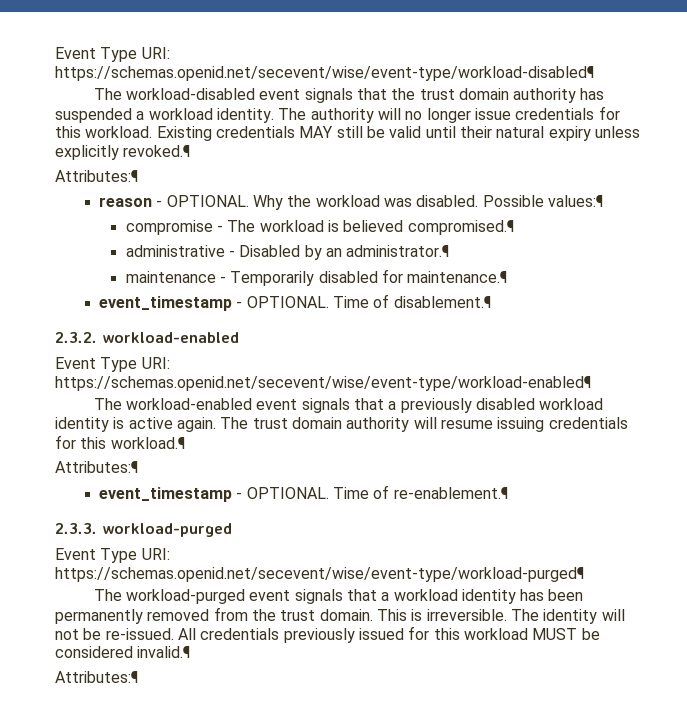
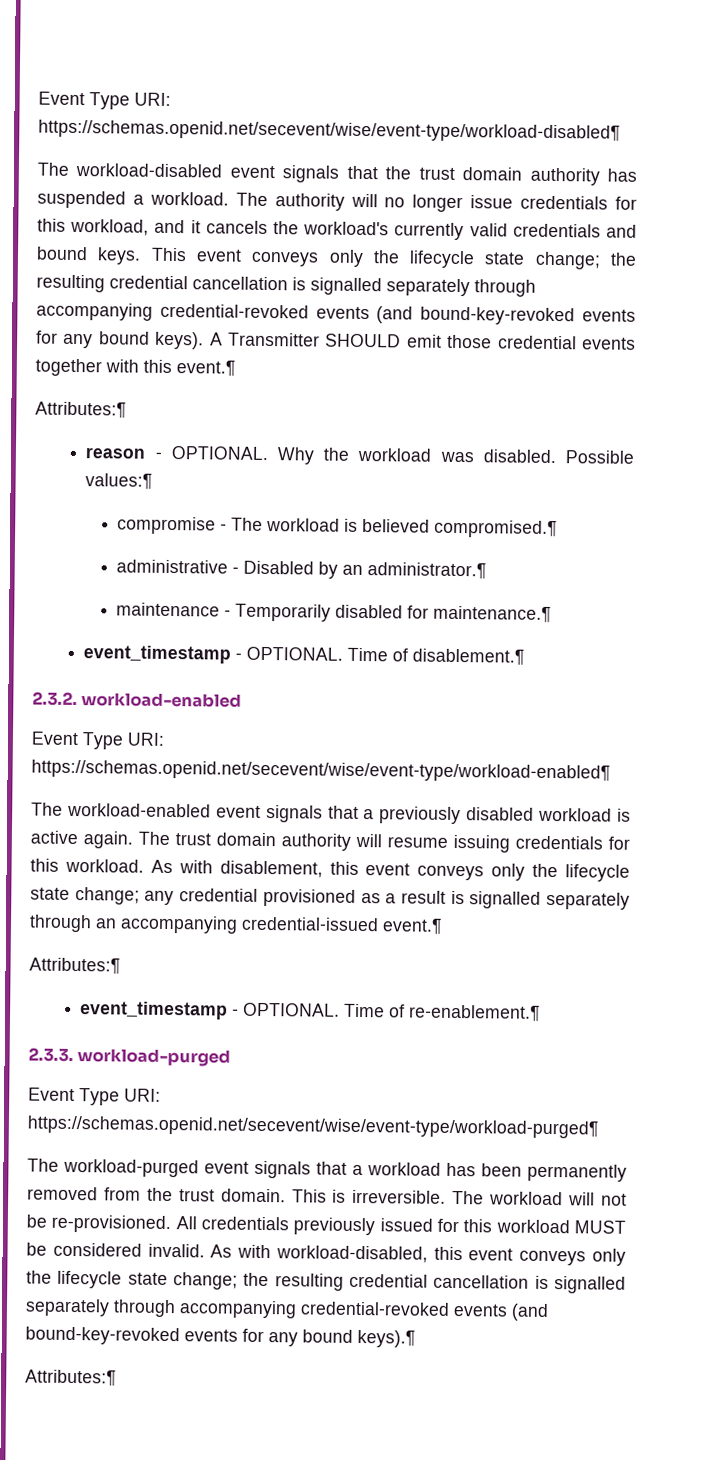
[148,108,274,123] workload identity. -> [149,191,229,206] workload.
[85,126,640,141] [55,145,191,160] workload. Existing credentials MAY still be valid until their natural expiry unless explicitly revoked.¶ -> [70,218,637,241] [36,246,637,270] [36,274,536,297] [36,302,636,326] [36,330,636,350] [35,358,235,377] workload, and it cancels the workload's currently valid credentials and bound keys. This event conveys only the lifecycle state change; the resulting credential cancellation is signalled separately through accompanying credential-revoked events (and bound-key-revoked events for any bound keys). A Transmitter SHOULD emit those credential events together with this event.¶
[55,417,109,432] identity -> (613, 814) none
[110,437,185,449] workload.¶ -> [64,858,630,882] [30,887,630,910] [29,914,442,935] workload. As with disablement, this event conveys only the lifecycle state change; any credential provisioned as a result is signalled separately through an accompanying credential-issued event.¶
[461,589,516,604] identity -> (441, 1169) none
[543,609,598,624] identity -> [489,1191,564,1206] workload
[105,628,174,640] re-issued. -> [51,1214,172,1234] re-provisioned.
[137,646,191,658] invalid.¶ -> [147,1243,626,1266] [26,1270,626,1294] [25,1298,549,1321] [25,1326,415,1348] invalid. As with workload-disabled, this event conveys only the lifecycle state change; the resulting credential cancellation is signalled separately through accompanying credential-revoked events (and bound-key-revoked events for any bound keys).¶

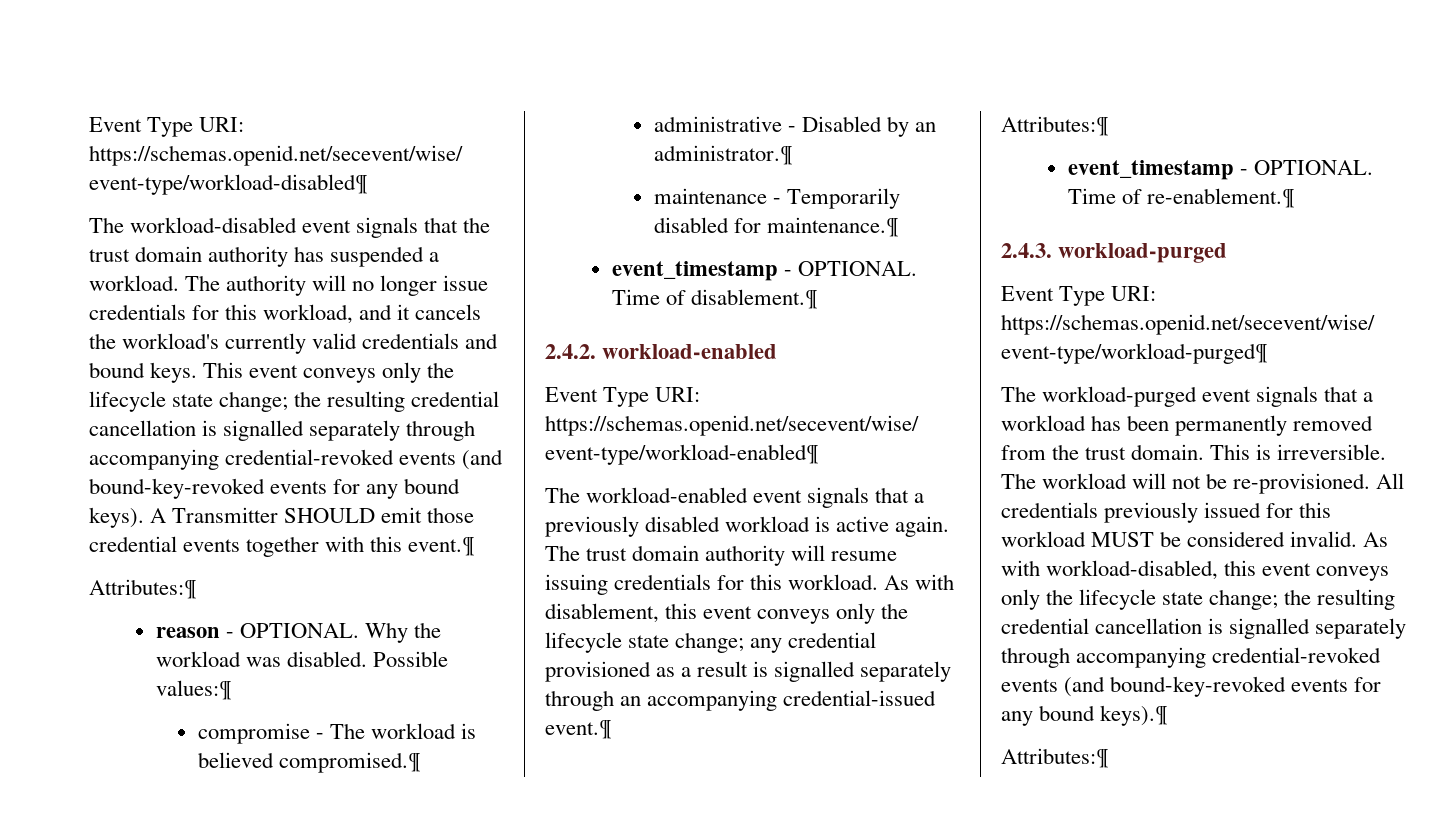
[32,691,78,707] 2.3.2. -> [545,344,596,359] 2.4.2.
[28,1047,74,1063] 2.3.3. -> [1001,243,1052,258] 2.4.3.

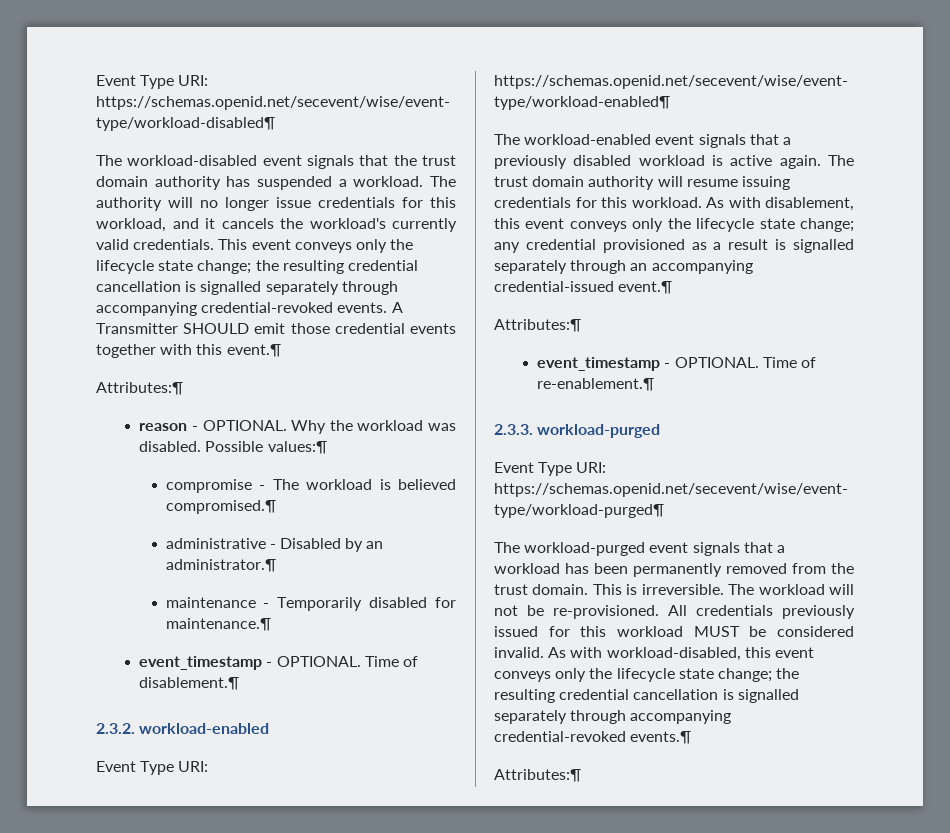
[362,333,499,349] [89,362,198,383] credentials and bound keys. -> [133,239,215,250] credentials.
[399,449,504,470] [89,478,461,499] [89,507,144,528] events (and bound-key-revoked events for any bound keys). -> [337,302,388,313] events.
[545,344,596,359] 2.4.2. -> [96,723,135,734] 2.3.2.
[1001,243,1052,258] 2.4.3. -> [494,424,533,435] 2.3.3.
[1001,676,1382,697] [1001,705,1169,726] events (and bound-key-revoked events for any bound keys).¶ -> [630,731,692,744] events.¶

